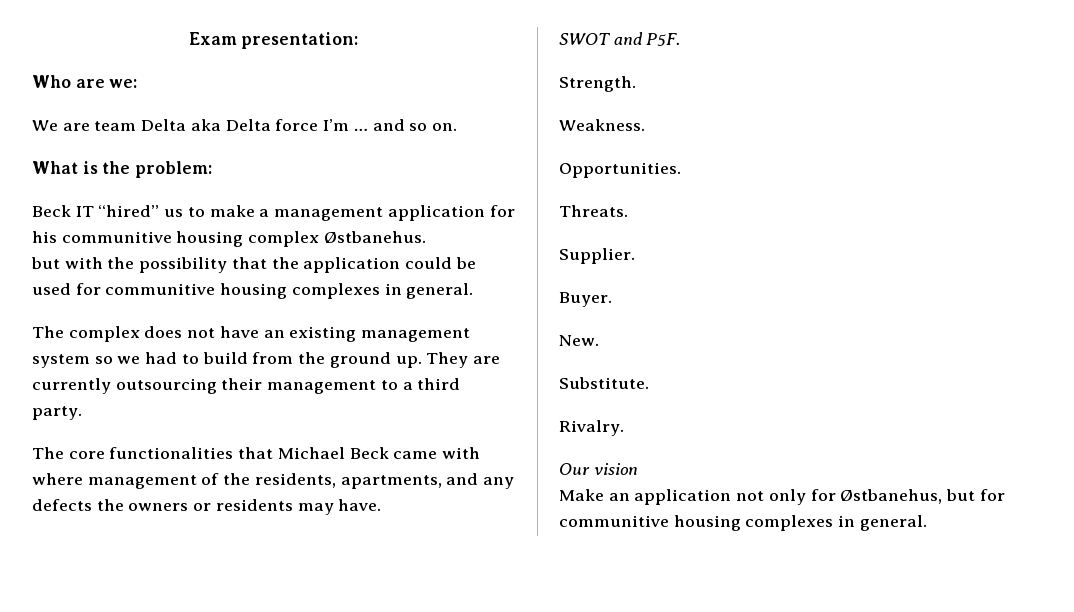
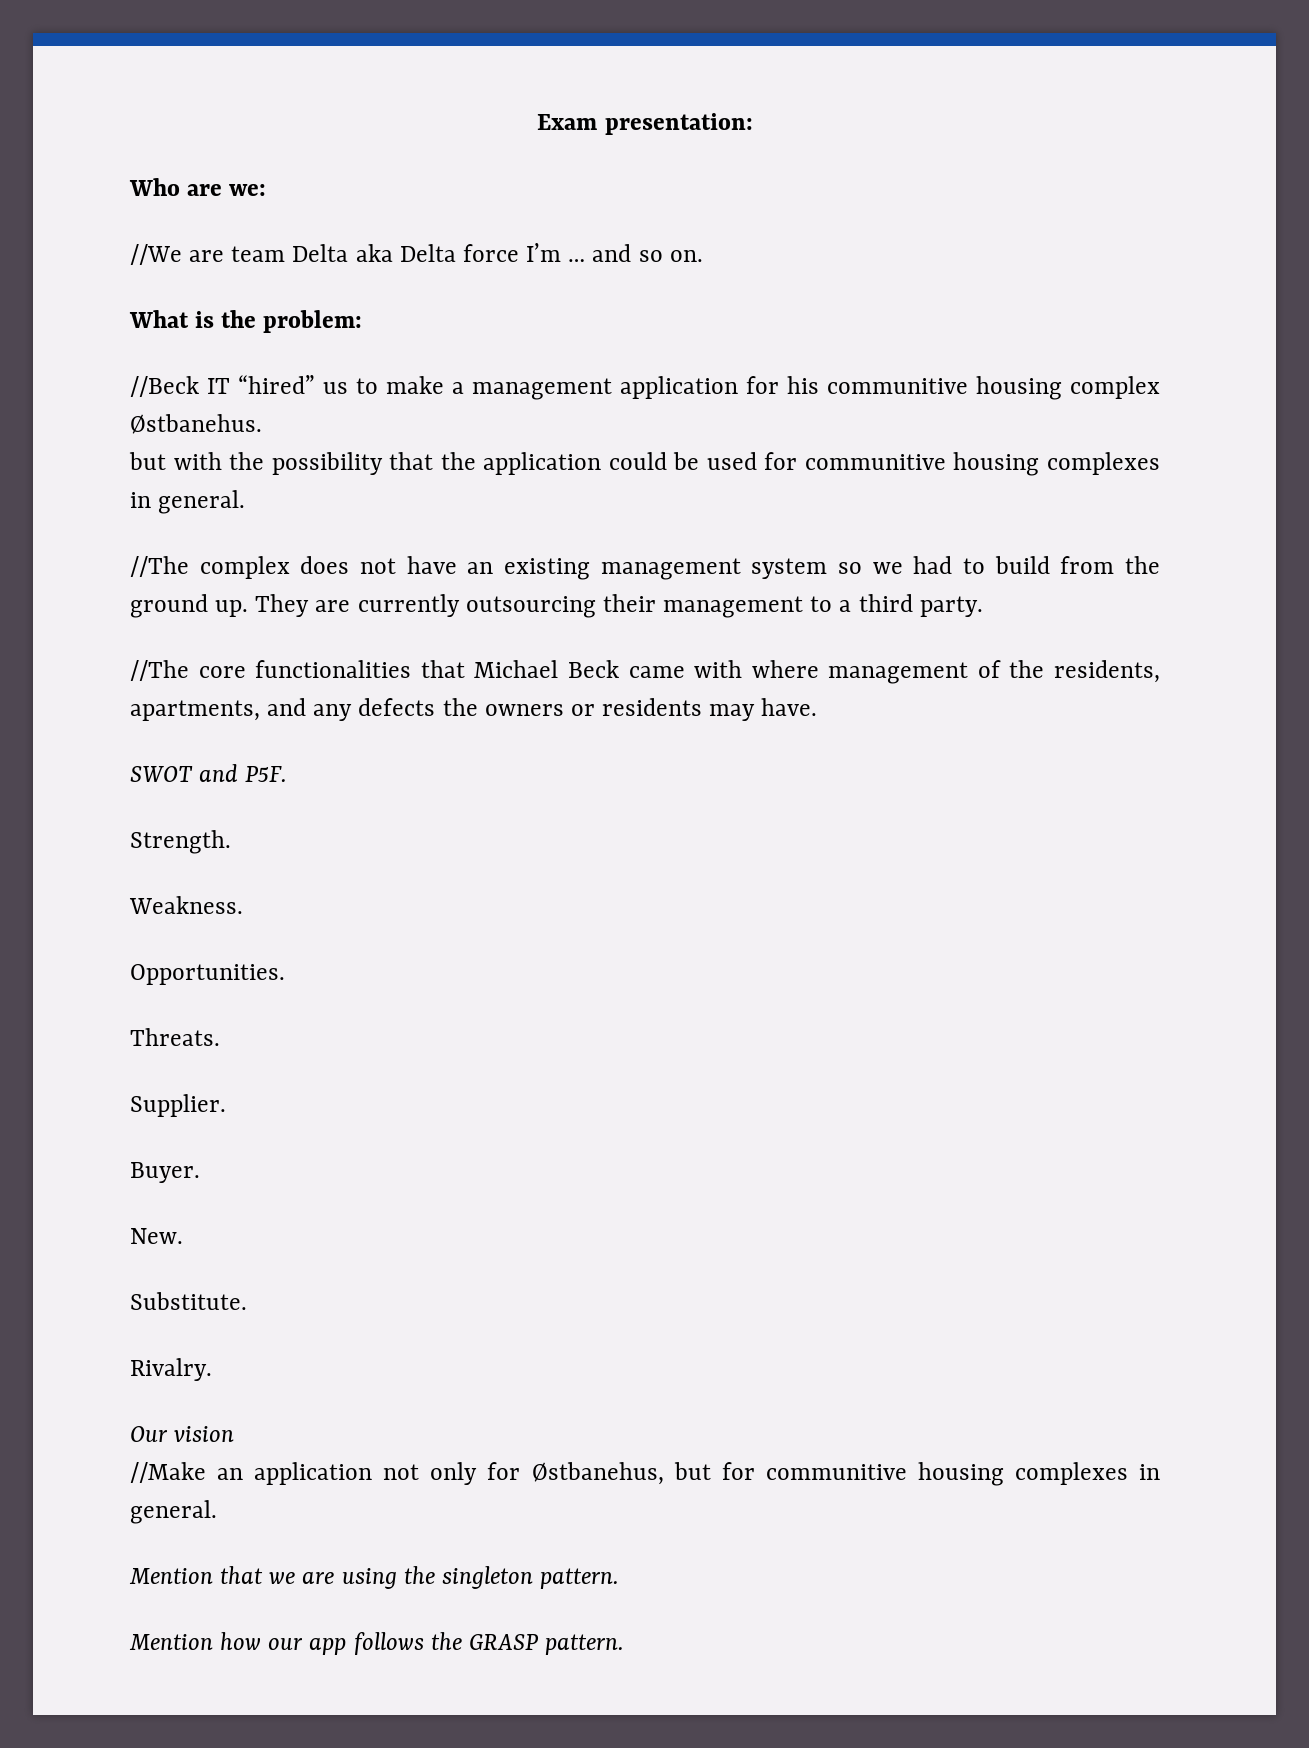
[32,120,58,131] We -> [130,244,182,265] //We
[32,205,71,217] Beck -> [130,376,199,397] //Beck
[32,326,64,338] The -> [130,556,189,577] //The
[32,447,64,459] The -> [130,660,189,681] //The
[559,489,604,501] Make -> [130,1462,206,1483] //Make
(927, 523) none -> [129,1566,620,1589] [129,1632,625,1655] // Mention that we are using the singleton pattern. // Mention how our app follows the GRASP pattern.

